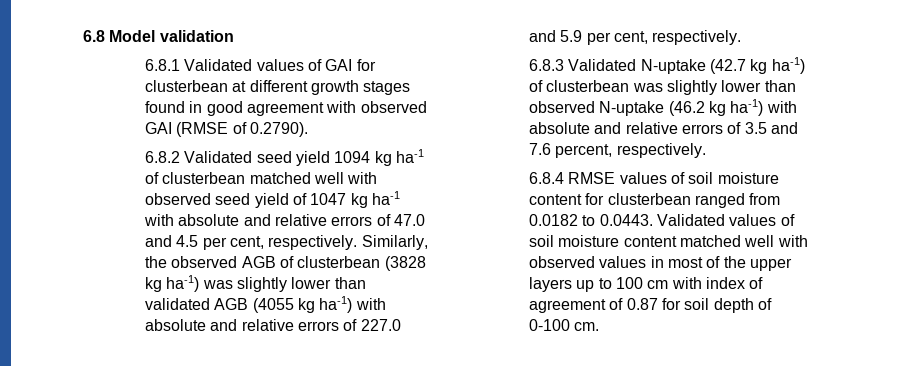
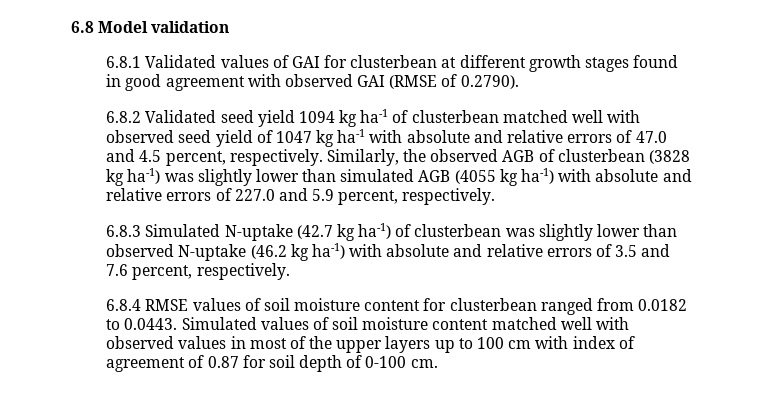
[202,236,264,250] per cent, -> [165,151,226,166] percent,
[145,298,211,310] validated -> [340,169,415,182] simulated
[586,31,648,45] per cent, -> [338,190,399,205] percent,
[568,59,637,71] Validated -> [145,224,221,237] Simulated
[656,214,725,226] Validated -> [181,317,257,330] Simulated

